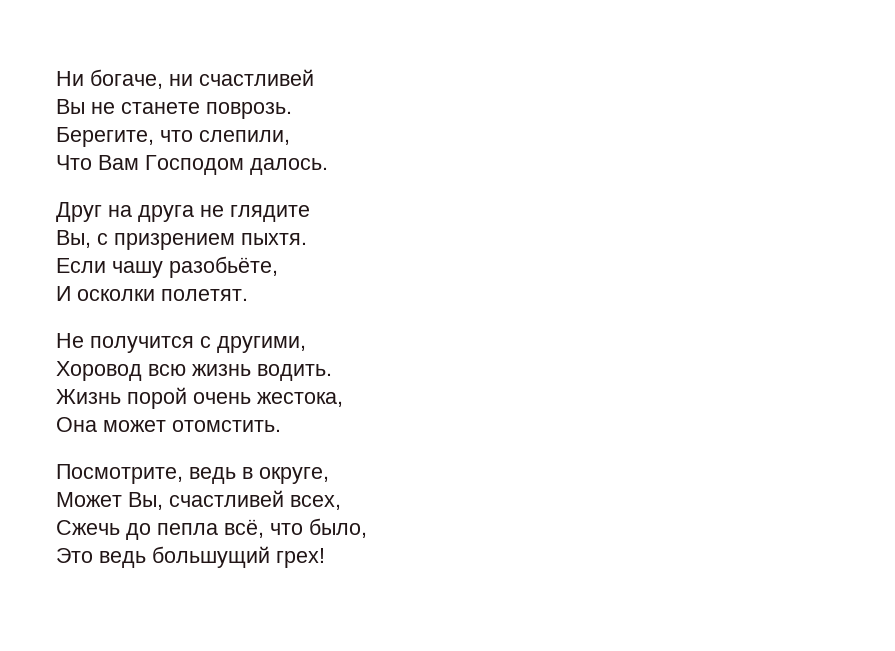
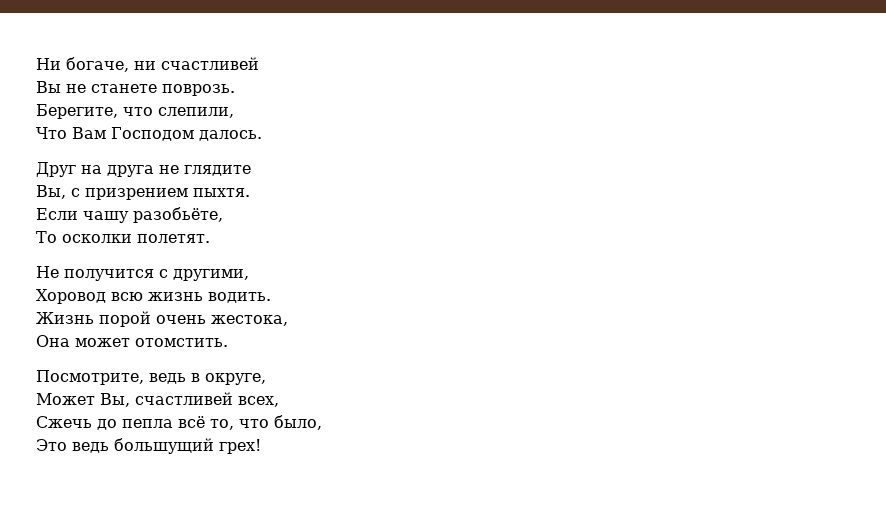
[56,286,71,301] И -> [36,231,57,243] То
[224,519,264,538] всё, -> [178,416,234,430] всё то,

